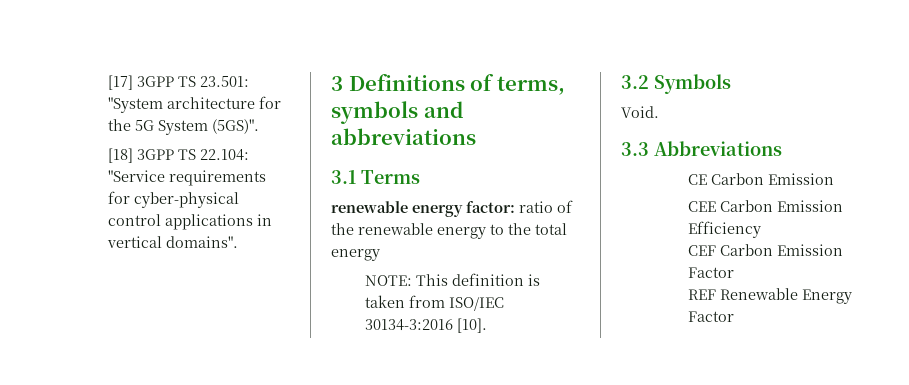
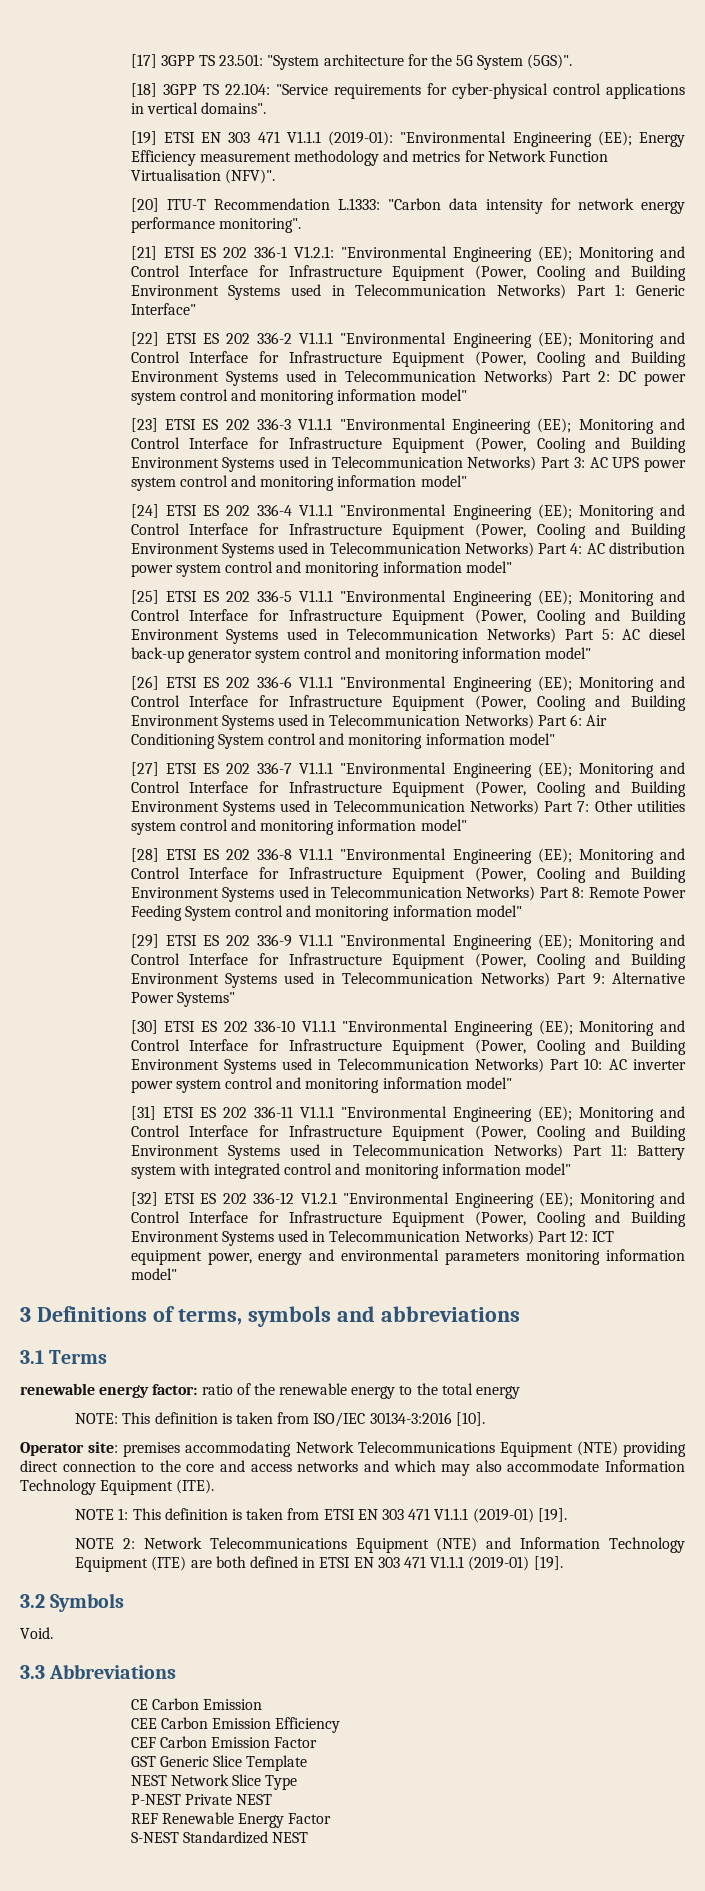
(239, 242) none -> [130,131,685,147] [130,150,608,166] [130,169,275,184] [130,198,685,214] [130,217,301,233] [130,246,685,262] [130,265,686,281] [130,284,685,300] [130,303,196,315] [130,332,685,348] [130,351,686,367] [130,370,686,386] [130,389,467,405] [130,418,685,434] [130,437,686,453] [130,456,686,472] [130,475,467,491] [130,504,685,520] [130,523,686,539] [130,542,686,558] [130,561,512,577] [130,590,685,606] [130,609,686,625] [130,628,686,644] [130,647,591,663] [130,676,685,692] [130,695,686,711] [130,714,608,730] [130,733,555,749] [130,762,685,778] [130,781,686,797] [130,800,686,816] [130,819,467,835] [130,848,685,864] [130,867,686,883] [130,886,686,902] [130,905,522,921] [130,934,685,950] [130,953,686,969] [130,972,685,988] [130,992,235,1007] [130,1020,685,1036] [130,1039,686,1055] [130,1058,687,1074] [130,1077,512,1093] [130,1106,686,1122] [130,1125,686,1141] [130,1144,685,1160] [130,1163,571,1179] [130,1192,685,1208] [130,1211,686,1227] [130,1230,615,1246] [130,1249,685,1265] [130,1268,177,1280] // [19] ETSI EN 303 471 V1.1.1 (2019-01): "Environmental Engineering (EE); Energy Efficiency measurement methodology and metrics for Network Function Virtualisation (NFV)". // [20] ITU-T Recommendation L.1333: "Carbon data intensity for network energy performance monitoring". // [21] ETSI ES 202 336-1 V1.2.1: "Environmental Engineering (EE); Monitoring and Control Interface for Infrastructure Equipment (Power, Cooling and Building Environment Systems used in Telecommunication Networks) Part 1: Generic Interface" // [22] ETSI ES 202 336-2 V1.1.1 "Environmental Engineering (EE); Monitoring and Control Interface for Infrastructure Equipment (Power, Cooling and Building Environment Systems used in Telecommunication Networks) Part 2: DC power system control and monitoring information model" // [23] ETSI ES 202 336-3 V1.1.1 "Environmental Engineering (EE); Monitoring and Control Interface for Infrastructure Equipment (Power, Cooling and Building Environment Systems used in Telecommunication Networks) Part 3: AC UPS power system control and monitoring information model" // [24] ETSI ES 202 336-4 V1.1.1 "Environmental Engineering (EE); Monitoring and Control Interface for Infrastructure Equipment (Power, Cooling and Building Environment Systems used in Telecommunication Networks) Part 4: AC distribution power system control and monitoring information model" // [25] ETSI ES 202 336-5 V1.1.1 "Environmental Engineering (EE); Monitoring and Control Interface for Infrastructure Equipment (Power, Cooling and Building Environment Systems used in Telecommunication Networks) Part 5: AC diesel back-up generator system control and monitoring information model" // [26] ETSI ES 202 336-6 V1.1.1 "Environmental Engineering (EE); Monitoring and Control Interface for Infrastructure Equipment (Power, Cooling and Building Environment Systems used in Telecommunication Networks) Part 6: Air Conditioning System control and monitoring information model" // [27] ETSI ES 202 336-7 V1.1.1 "Environmental Engineering (EE); Monitoring and Control Interface for Infrastructure Equipment (Power, Cooling and Building Environment Systems used in Telecommunication Networks) Part 7: Other utilities system control and monitoring information model" // [28] ETSI ES 202 336-8 V1.1.1 "Environmental Engineering (EE); Monitoring and Control Interface for Infrastructure Equipment (Power, Cooling and Building Environment Systems used in Telecommunication Networks) Part 8: Remote Power Feeding System control and monitoring information model" // [29] ETSI ES 202 336-9 V1.1.1 "Environmental Engineering (EE); Monitoring and Control Interface for Infrastructure Equipment (Power, Cooling and Building Environment Systems used in Telecommunication Networks) Part 9: Alternative Power Systems" // [30] ETSI ES 202 336-10 V1.1.1 "Environmental Engineering (EE); Monitoring and Control Interface for Infrastructure Equipment (Power, Cooling and Building Environment Systems used in Telecommunication Networks) Part 10: AC inverter power system control and monitoring information model" // [31] ETSI ES 202 336-11 V1.1.1 "Environmental Engineering (EE); Monitoring and Control Interface for Infrastructure Equipment (Power, Cooling and Building Environment Systems used in Telecommunication Networks) Part 11: Battery system with integrated control and monitoring information model" // [32] ETSI ES 202 336-12 V1.2.1 "Environmental Engineering (EE); Monitoring and Control Interface for Infrastructure Equipment (Power, Cooling and Building Environment Systems used in Telecommunication Networks) Part 12: ICT equipment power, energy and environmental parameters monitoring information model"
(487, 325) none -> [20,1441,686,1457] [20,1460,686,1476] [20,1479,215,1495] [75,1508,567,1523] [75,1537,685,1553] [75,1556,563,1572] // Operator site: premises accommodating Network Telecommunications Equipment (NTE) providing direct connection to the core and access networks and which may also accommodate Information Technology Equipment (ITE). // NOTE 1: This definition is taken from ETSI EN 303 471 V1.1.1 (2019-01) [19]. // NOTE 2: Network Telecommunications Equipment (NTE) and Information Technology Equipment (ITE) are both defined in ETSI EN 303 471 V1.1.1 (2019-01) [19].
(735, 272) none -> [130,1755,308,1771] [130,1774,298,1790] [130,1794,272,1805] // GST Generic Slice Template // NEST Network Slice Type // P-NEST Private NEST
(735, 316) none -> [130,1831,308,1844] // S-NEST Standardized NEST

